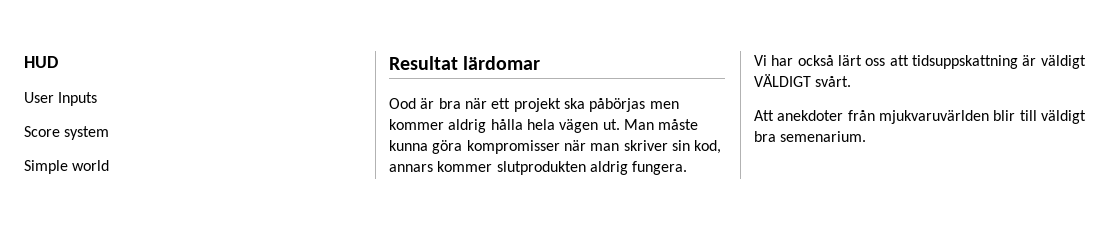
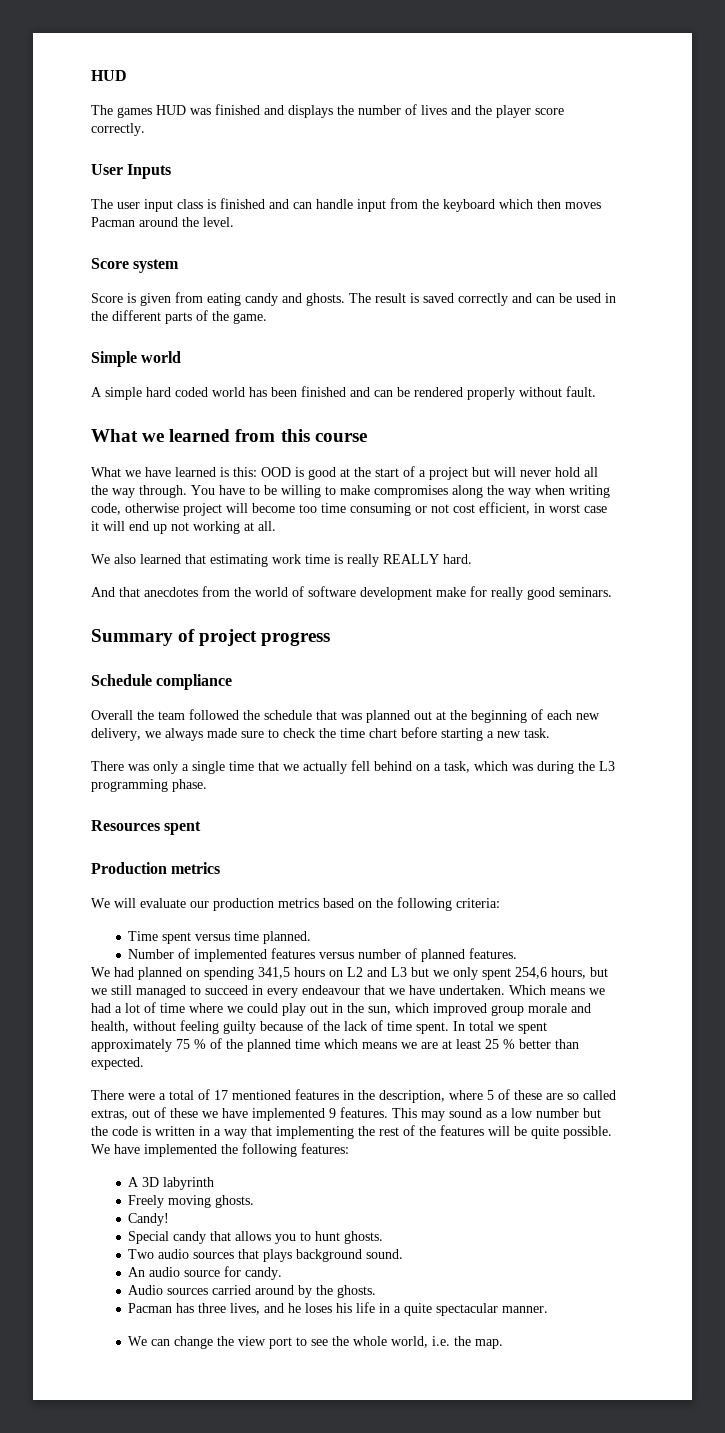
[24,92,98,106] [24,126,110,140] [24,160,110,174] [389,56,541,70] [389,98,679,112] [389,119,699,133] [389,140,722,154] [389,161,688,175] [754,55,1086,69] [754,74,852,87] [754,110,1086,124] [754,131,867,142] User Inputs // Score system // Simple world // Resultat lärdomar // Ood är bra när ett projekt ska påbörjas men kommer aldrig hålla hela vägen ut. Man måste kunna göra kompromisser när man skriver sin kod, annars kommer slutprodukten aldrig fungera. // Vi har också lärt oss att tidsuppskattning är väldigt VÄLDIGT svårt. // Att anekdoter från mjukvaruvärlden blir till väldigt bra semenarium. -> [91,104,564,118] [91,123,145,136] [91,164,172,179] [91,198,601,212] [91,217,234,227] [91,258,180,273] [91,292,616,306] [91,310,267,324] [91,351,182,367] [91,386,596,400] [91,429,367,442] [91,466,598,480] [91,485,610,498] [91,502,607,516] [91,521,276,534] [91,554,472,567] [91,586,612,600] [91,629,331,646] [91,674,233,690] [91,709,600,723] [91,727,550,741] [91,760,615,774] [91,779,207,792] [91,820,202,835] [91,862,221,874] [91,897,500,911] [128,931,312,944] [128,948,518,962] [91,967,608,980] [91,985,605,998] [91,1002,591,1016] [91,1020,547,1034] [91,1038,579,1052] [91,1057,144,1070] [91,1089,616,1103] [91,1107,601,1121] [91,1125,612,1139] [91,1143,349,1157] [128,1177,215,1190] [128,1195,255,1208] [128,1213,170,1226] [128,1231,384,1244] [128,1249,404,1262] [128,1266,283,1280] [128,1285,377,1298] [128,1302,549,1316] [128,1336,504,1349] The games HUD was finished and displays the number of lives and the player score correctly. // User Inputs // The user input class is finished and can handle input from the keyboard which then moves Pacman around the level. // Score system // Score is given from eating candy and ghosts. The result is saved correctly and can be used in the different parts of the game. // Simple world // A simple hard coded world has been finished and can be rendered properly without fault. // What we learned from this course // What we have learned is this: OOD is good at the start of a project but will never hold all the way through. You have to be willing to make compromises along the way when writing code, otherwise project will become too time consuming or not cost efficient, in worst case it will end up not working at all. // We also learned that estimating work time is really REALLY hard. // And that anecdotes from the world of software development make for really good seminars. // Summary of project progress // Schedule compliance // Overall the team followed the schedule that was planned out at the beginning of each new delivery, we always made sure to check the time chart before starting a new task. // There was only a single time that we actually fell behind on a task, which was during the L3 programming phase. // Resources spent // Production metrics // We will evaluate our production metrics based on the following criteria: // Time spent versus time planned. // Number of implemented features versus number of planned features. // We had planned on spending 341,5 hours on L2 and L3 but we only spent 254,6 hours, but we still managed to succeed in every endeavour that we have undertaken. Which means we had a lot of time where we could play out in the sun, which improved group morale and health, without feeling guilty because of the lack of time spent. In total we spent approximately 75 % of the planned time which means we are at least 25 % better than expected. // There were a total of 17 mentioned features in the description, where 5 of these are so called extras, out of these we have implemented 9 features. This may sound as a low number but the code is written in a way that implementing the rest of the features will be quite possible. We have implemented the following features: // A 3D labyrinth // Freely moving ghosts. // Candy! // Special candy that allows you to hunt ghosts. // Two audio sources that plays background sound. // An audio source for candy. // Audio sources carried around by the ghosts. // Pacman has three lives, and he loses his life in a quite spectacular manner. // We can change the view port to see the whole world, i.e. the map.

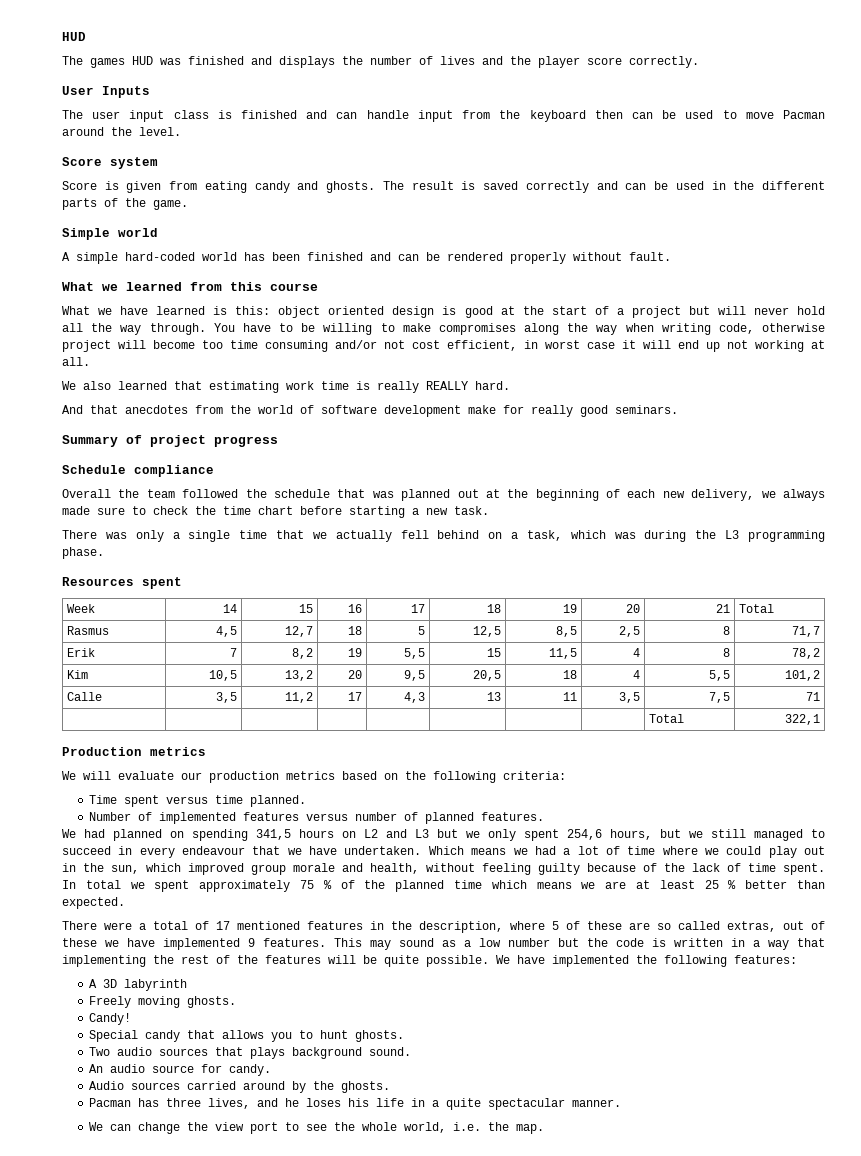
[499,199,601,209] which then moves -> [594,110,774,119] then can be used to move
[146,387,208,397] hard coded -> [125,252,195,261] hard-coded
[261,467,291,477] OOD -> [278,306,435,318] object oriented design
[415,506,427,513] or -> [335,340,377,349] and/or
(202, 828) none -> [67,604,96,613] [222,604,237,613] [298,604,313,613] [347,604,362,613] [410,604,425,613] [486,604,501,613] [562,604,577,613] [625,604,640,613] [715,604,730,613] [739,604,775,613] [67,626,110,635] [215,626,237,637] [284,626,313,637] [347,626,362,635] [417,626,425,635] [472,626,501,637] [555,626,577,637] [618,626,640,637] [722,626,730,635] [791,626,820,637] [67,648,96,657] [229,648,237,657] [291,648,313,659] [347,648,362,657] [403,648,425,659] [486,648,501,657] [548,648,577,659] [632,648,640,657] [722,648,730,657] [791,648,820,659] [67,670,89,679] [208,670,237,681] [284,670,313,681] [347,670,362,679] [403,670,425,681] [472,670,501,681] [562,670,577,679] [632,670,640,679] [708,670,730,681] [784,670,820,681] [67,692,103,701] [215,692,237,703] [284,692,313,703] [347,692,362,701] [403,692,425,703] [486,692,501,701] [562,692,577,701] [618,692,640,703] [708,692,730,703] [805,692,820,701] [649,714,685,723] [784,714,820,725] // Week | 14 | 15 | 16 | 17 | 18 | 19 | 20 | 21 | Total // Rasmus | 4,5 | 12,7 | 18 | 5 | 12,5 | 8,5 | 2,5 | 8 | 71,7 // Erik | 7 | 8,2 | 19 | 5,5 | 15 | 11,5 | 4 | 8 | 78,2 // Kim | 10,5 | 13,2 | 20 | 9,5 | 20,5 | 18 | 4 | 5,5 | 101,2 // Calle | 3,5 | 11,2 | 17 | 4,3 | 13 | 11 | 3,5 | 7,5 | 71 // | | | | | | | | Total | 322,1

